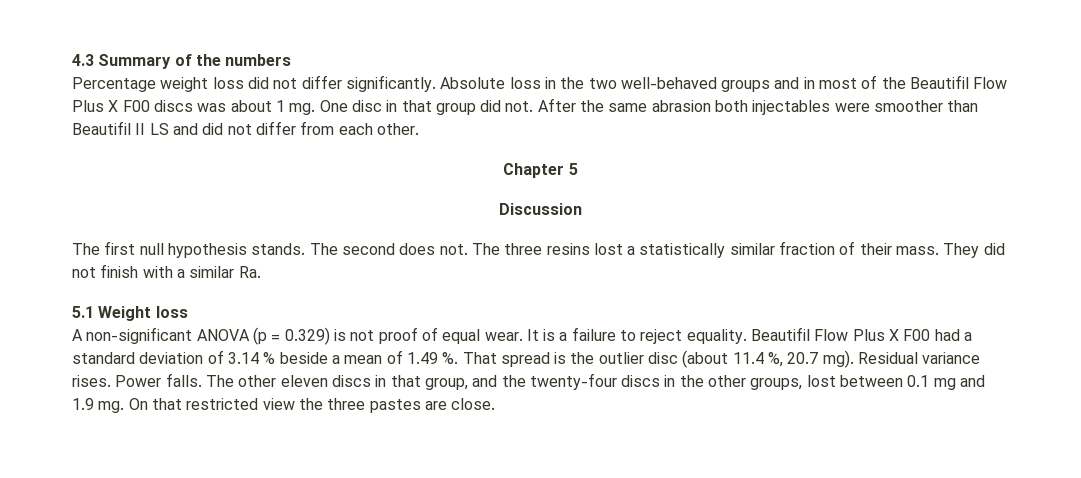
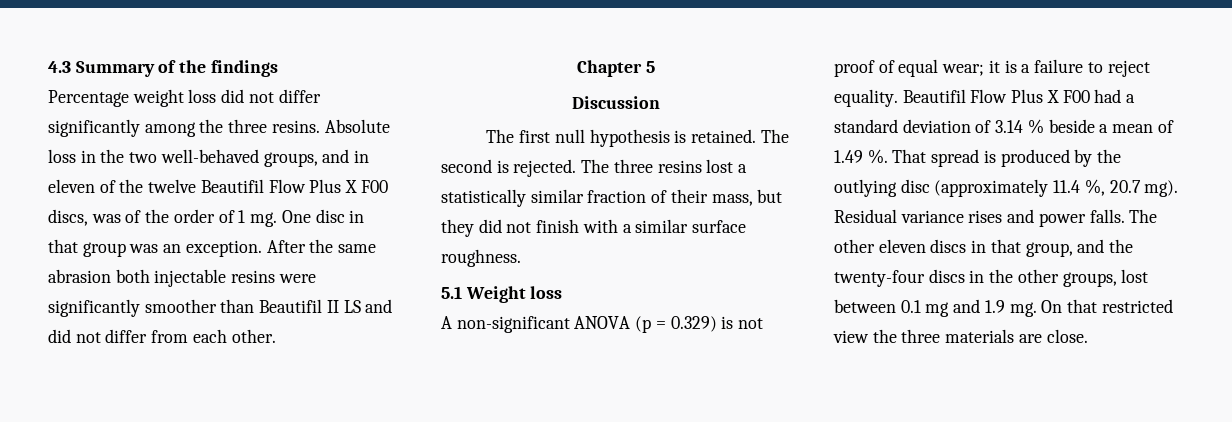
[225,54,292,66] numbers -> [210,60,278,77] findings
[345,75,436,92] significantly. -> [48,119,320,137] significantly among the three resins.
[721,80,771,92] groups -> [263,152,318,167] groups,
[819,75,1008,89] [72,100,272,112] most of the Beautifil Flow Plus X F00 discs was about -> [48,179,388,193] [48,209,235,226] eleven of the twelve Beautifil Flow Plus X F00 discs, was of the order of
[480,100,534,112] did not. -> [129,240,262,257] was an exception.
[752,100,870,115] injectables were -> [154,269,316,287] [48,299,140,317] injectable resins were significantly
[251,243,468,255] stands. The second does not. -> [674,129,789,143] [441,159,577,177] is retained. The second is rejected.
[896,243,980,258] mass. They -> [711,189,783,206] [441,219,474,237] mass, but they
[238,266,261,278] Ra. -> [692,220,747,233] [441,249,521,267] surface roughness.
[484,329,539,341] wear. It -> [942,60,1000,76] wear; it
[570,350,729,368] the outlier disc (about -> [1000,149,1122,167] [834,179,1049,197] produced by the outlying disc (approximately
[72,375,162,387] rises. Power -> [968,209,1086,227] rises and power
[369,399,421,413] pastes -> [945,329,1015,343] materials

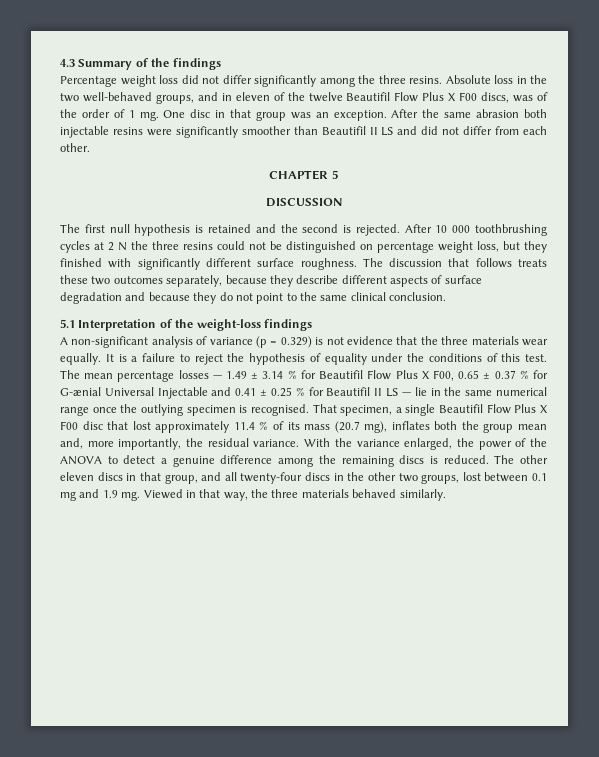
[577,60,643,77] Chapter -> [269,170,329,180] CHAPTER
[572,96,660,109] Discussion -> [265,198,342,207] DISCUSSION
[691,129,789,143] [441,159,748,177] [441,189,783,207] [441,219,747,237] [441,249,521,267] [441,286,563,303] retained. The second is rejected. The three resins lost a statistically similar fraction of their mass, but they did not finish with a similar surface roughness. // 5.1 Weight loss -> [207,224,547,236] [60,241,547,253] [60,258,547,270] [60,275,482,287] [60,292,447,304] [60,319,312,331] retained and the second is rejected. After 10 000 toothbrushing cycles at 2 N the three resins could not be distinguished on percentage weight loss, but they finished with significantly different surface roughness. The discussion that follows treats these two outcomes separately, because they describe different aspects of surface degradation and because they do not point to the same clinical conclusion. // 5.1 Interpretation of the weight-loss findings
[574,316,631,329] ANOVA -> [151,336,253,348] analysis of variance
[834,59,1000,77] proof of equal wear; it -> [347,336,548,346] [60,353,114,365] evidence that the three materials wear equally. It
[834,89,1136,107] [834,119,1174,134] [834,149,1122,167] [834,179,1179,197] [834,209,1125,227] equality. Beautifil Flow Plus X F00 had a standard deviation of 3.14 % beside a mean of 1.49 %. That spread is produced by the outlying disc (approximately 11.4 %, 20.7 mg). Residual variance rises and power falls. -> [227,353,547,365] [60,370,549,382] [60,387,547,399] [60,404,549,416] [60,421,547,433] [60,438,547,450] [60,455,489,467] the hypothesis of equality under the conditions of this test. The mean percentage losses — 1.49 ± 3.14 % for Beautifil Flow Plus X F00, 0.65 ± 0.37 % for G-ænial Universal Injectable and 0.41 ± 0.25 % for Beautifil II LS — lie in the same numerical range once the outlying specimen is recognised. That specimen, a single Beautifil Flow Plus X F00 disc that lost approximately 11.4 % of its mass (20.7 mg), inflates both the group mean and, more importantly, the residual variance. With the variance enlarged, the power of the ANOVA to detect a genuine difference among the remaining discs is reduced.
[1109,239,1134,253] the -> [224,472,237,481] all
(1059, 276) none -> [398,473,418,482] two
[1041,299,1173,313] [833,329,1088,343] On that restricted view the three materials are close. -> [143,489,446,501] Viewed in that way, the three materials behaved similarly.

